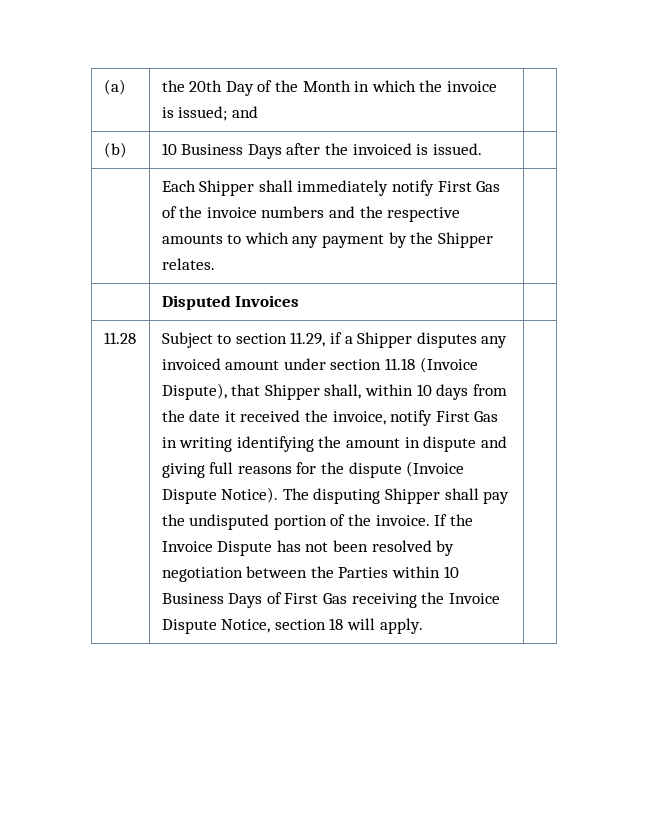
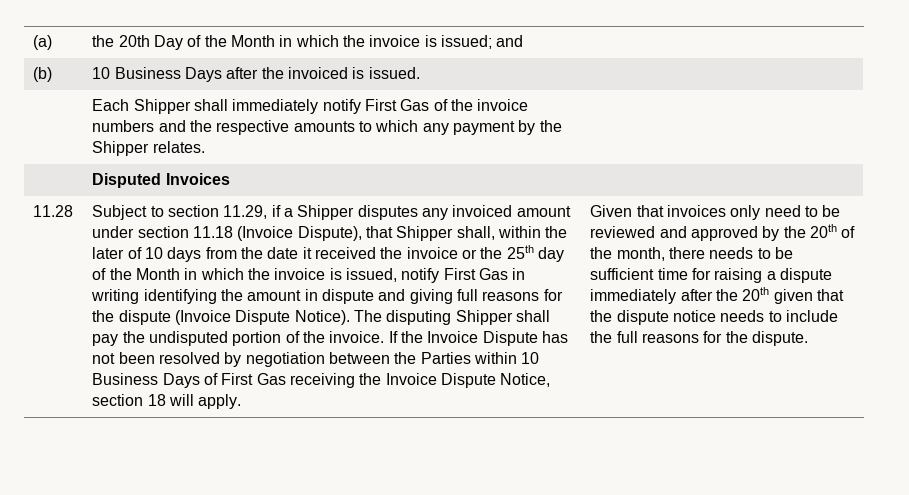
(414, 390) none -> [545,226,568,238] [92,247,142,259] the later of
[332,411,386,425] invoice, -> [406,245,564,262] [92,268,397,282] invoice or the 25th day of the Month in which the invoice is issued,
(423, 626) none -> [590,205,841,220] [590,224,856,241] [590,247,793,261] [590,268,832,283] [590,287,844,304] [590,310,838,325] [590,331,808,346] Given that invoices only need to be reviewed and approved by the 20th of the month, there needs to be sufficient time for raising a dispute immediately after the 20th given that the dispute notice needs to include the full reasons for the dispute.

